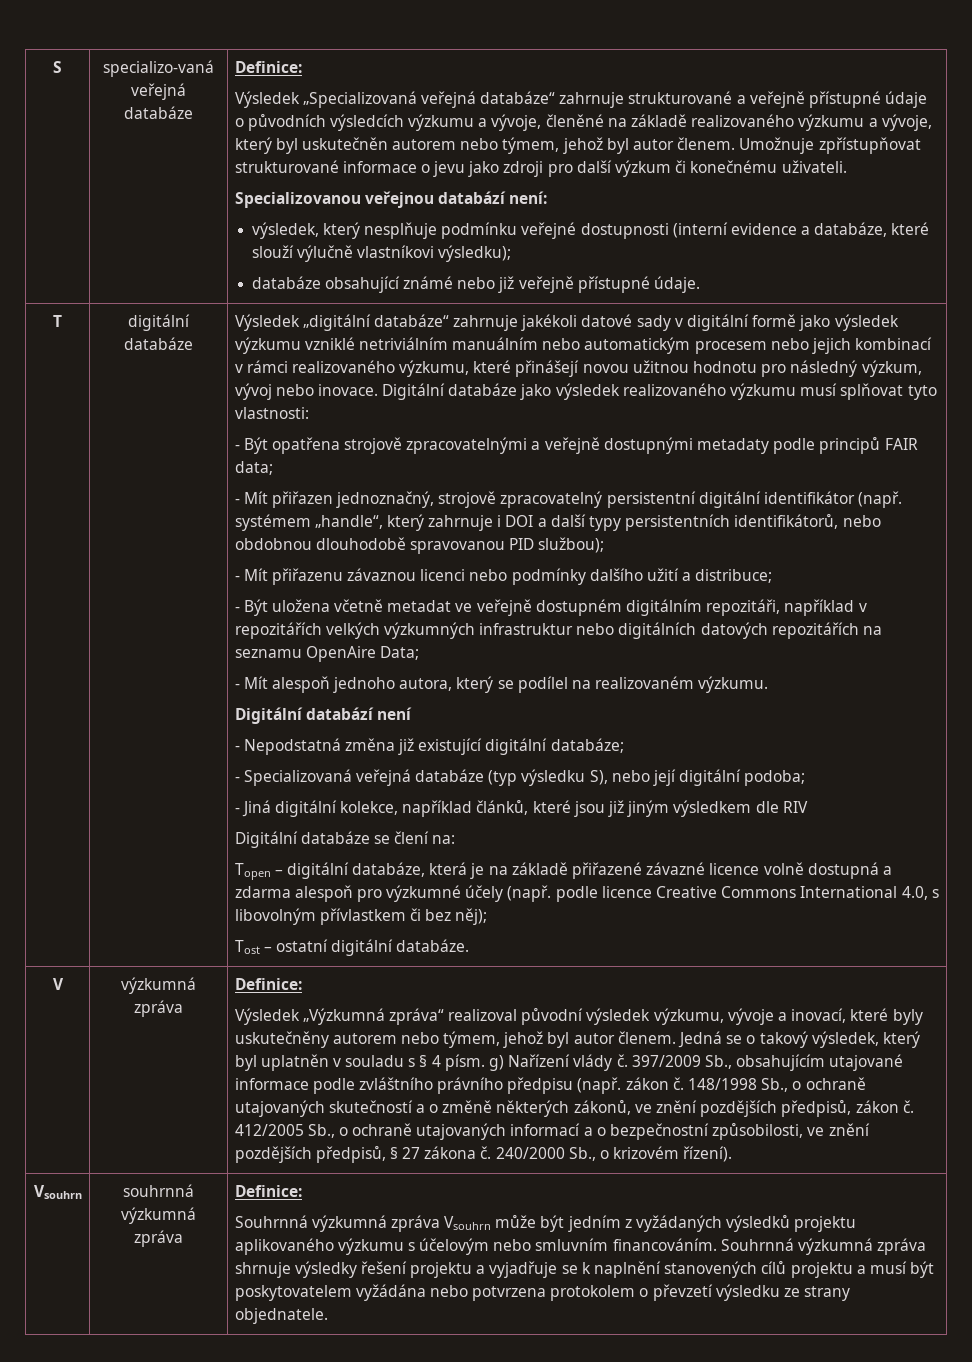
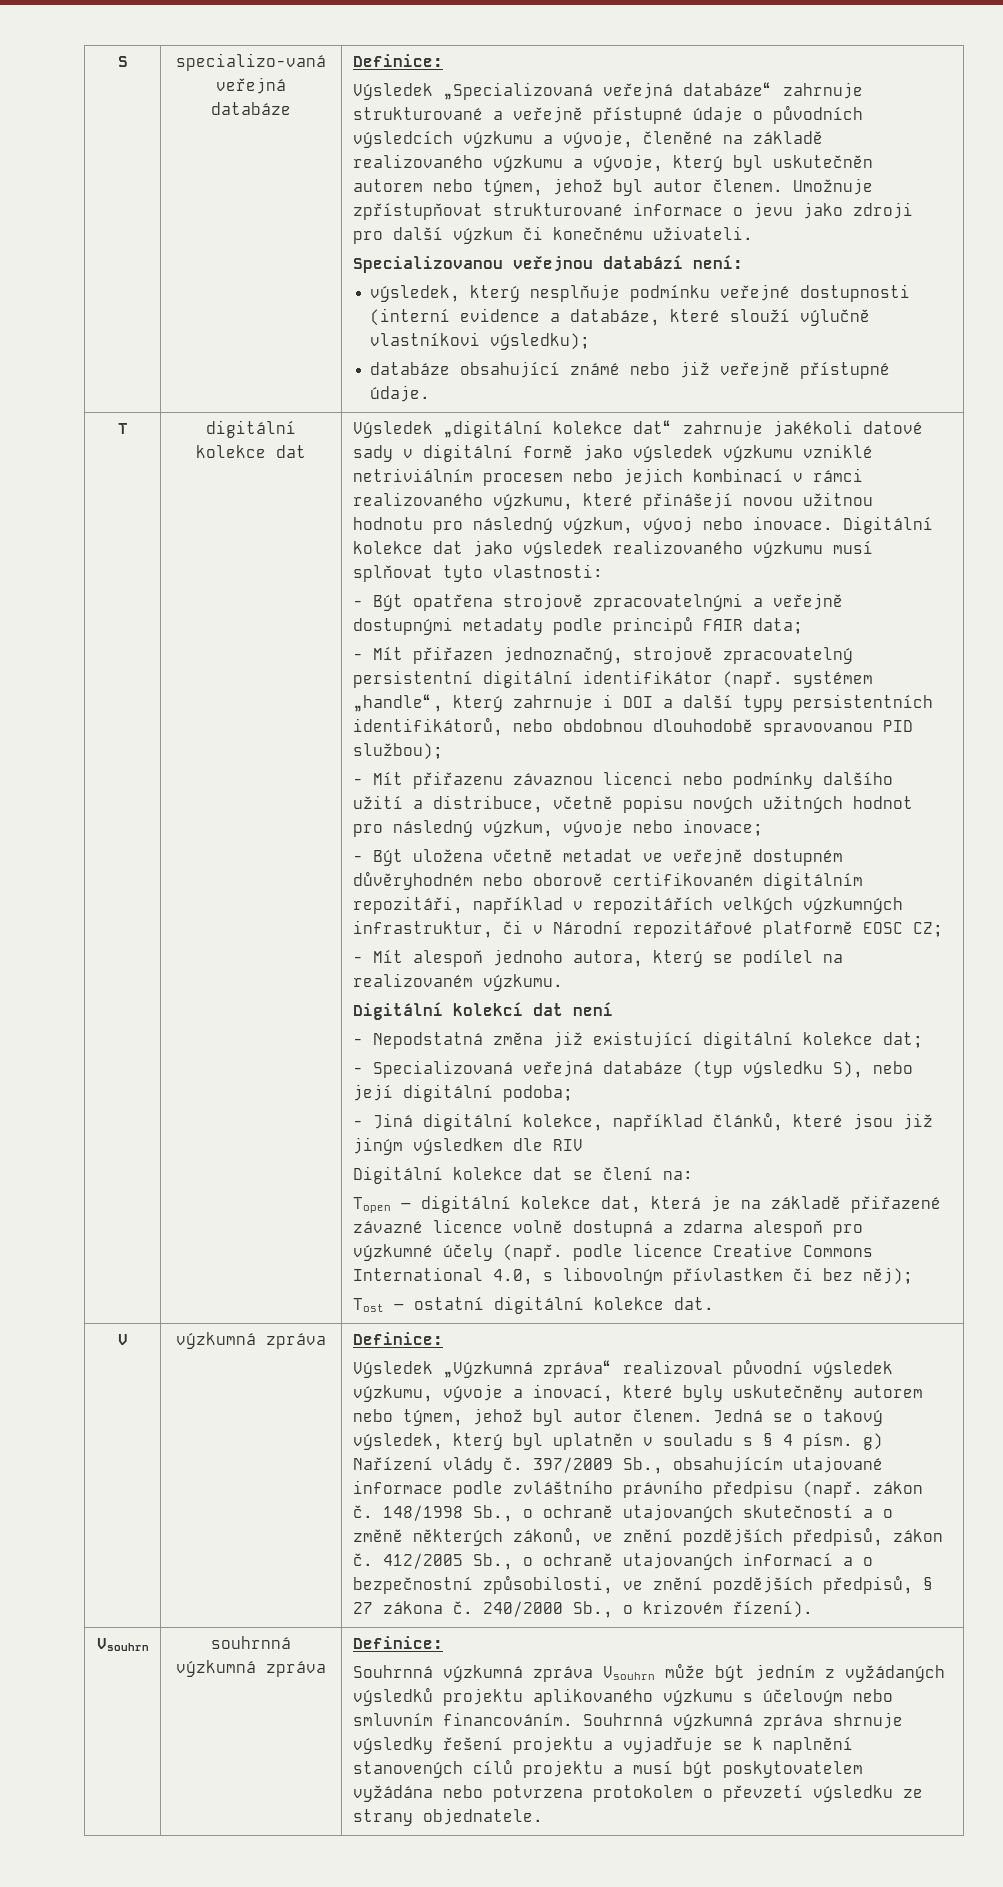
[124,337,193,350] databáze -> [196,445,306,458] kolekce dat
[373,314,449,327] databáze“ -> [552,420,673,434] kolekce dat“
[452,337,691,354] manuálním nebo automatickým -> (473, 475) none
[448,383,518,396] databáze -> [352,541,463,554] kolekce dat
[695,569,773,583] distribuce; -> [432,795,913,813] [352,819,763,837] distribuce, včetně popisu nových užitných hodnot pro následný výzkum, vývoje nebo inovace;
(622, 607) none -> [352,871,753,890] důvěryhodném nebo oborově certifikovaném
[479,622,882,639] [234,646,419,662] infrastruktur nebo digitálních datových repozitářích na seznamu OpenAire Data; -> [352,920,943,938] infrastruktur, či v Národní repozitářové platformě EOSC CZ;
[305,707,374,720] databází -> [452,1002,563,1016] kolekcí dat
[550,738,624,753] databáze; -> [802,1032,923,1048] kolekce dat;
[300,831,370,844] databáze -> [452,1167,563,1180] kolekce dat
[352,862,426,877] databáze, -> [520,1196,641,1213] kolekce dat,
[396,939,470,952] databáze. -> [593,1297,714,1310] kolekce dat.

